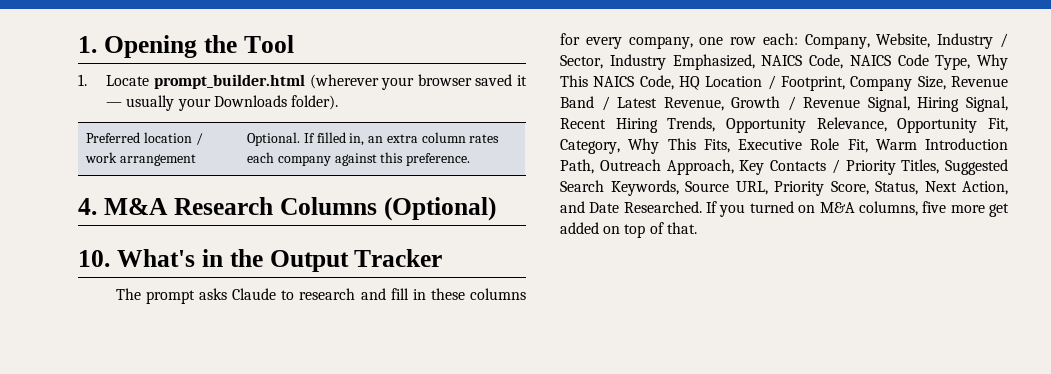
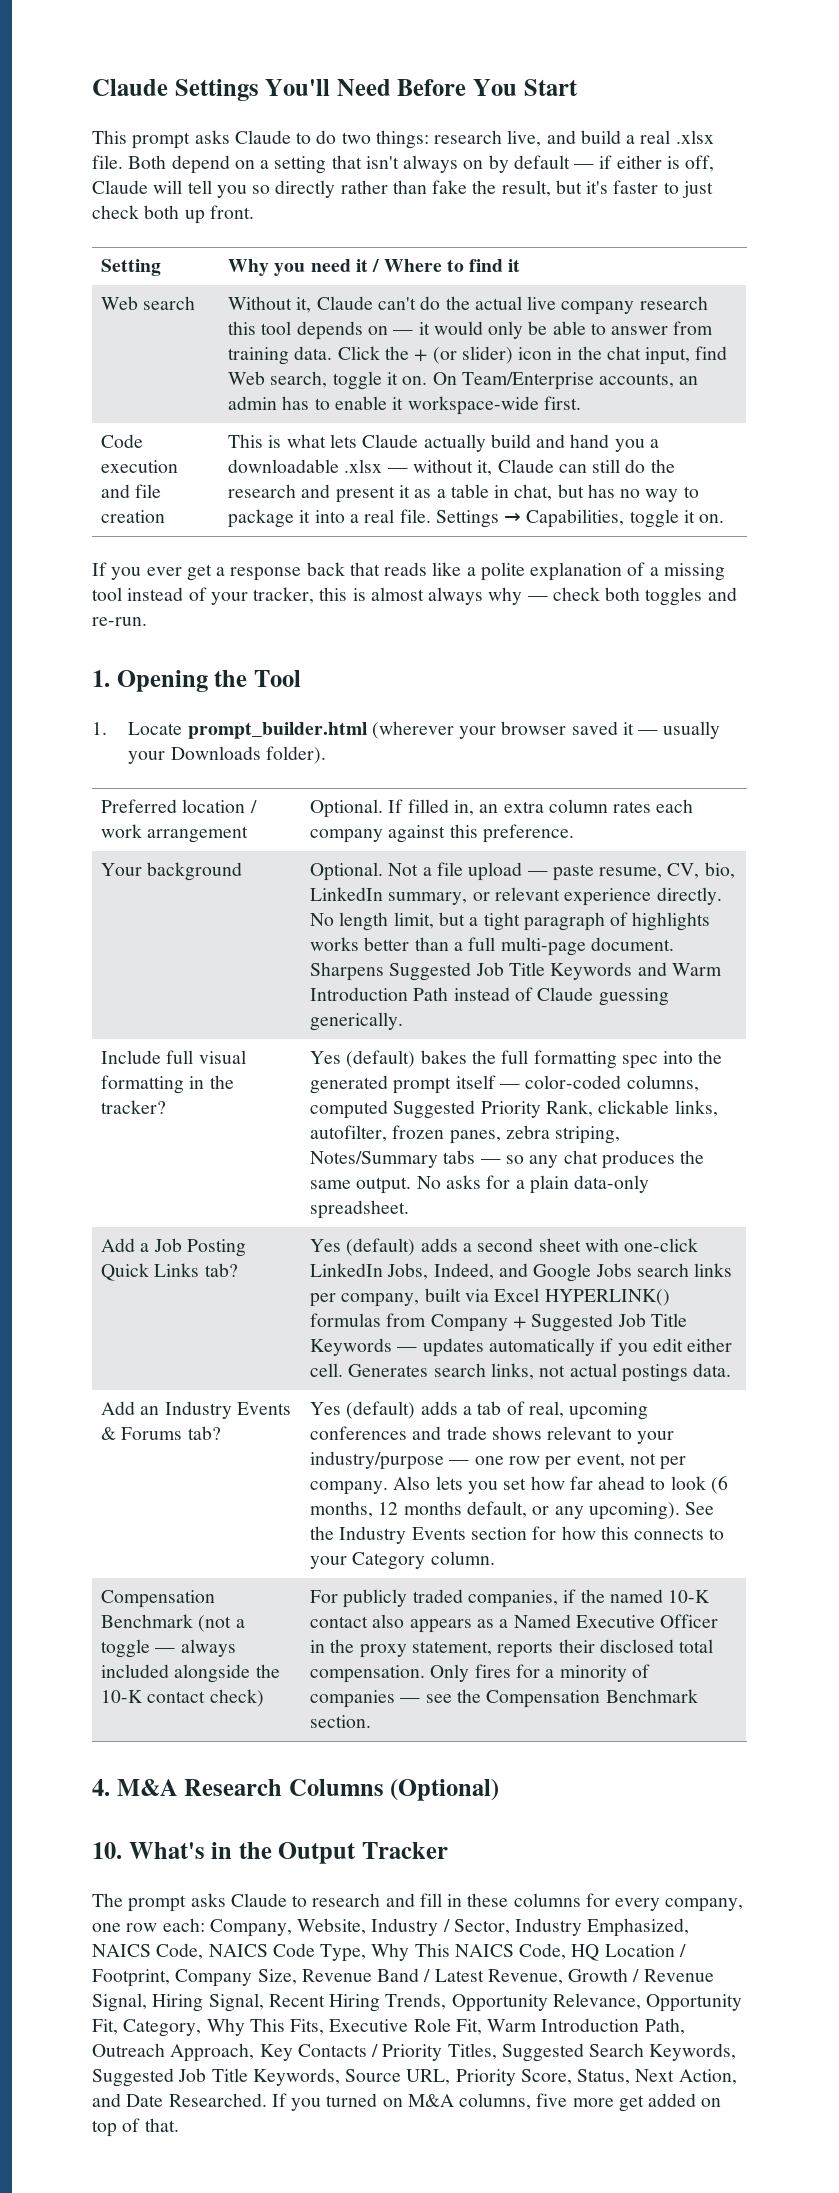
(78, 44) none -> [92,79,578,101] [92,130,714,149] [92,155,715,174] [92,180,713,198] [92,205,254,224] [101,259,162,276] [228,259,521,276] [101,296,196,310] [228,296,708,315] [228,321,714,340] [228,346,728,365] [228,371,699,390] [228,396,581,415] [101,434,144,448] [101,460,179,473] [101,484,162,498] [101,510,166,523] [228,434,659,452] [228,459,675,476] [228,484,699,503] [228,509,725,528] [92,562,725,581] [92,587,737,606] [92,617,147,626] Claude Settings You'll Need Before You Start // This prompt asks Claude to do two things: research live, and build a real .xlsx file. Both depend on a setting that isn't always on by default — if either is off, Claude will tell you so directly rather than fake the result, but it's faster to just check both up front. // Setting | Why you need it / Where to find it // Web search | Without it, Claude can't do the actual live company research this tool depends on — it would only be able to answer from training data. Click the + (or slider) icon in the chat input, find Web search, toggle it on. On Team/Enterprise accounts, an admin has to enable it workspace-wide first. // Code execution and file creation | This is what lets Claude actually build and hand you a downloadable .xlsx — without it, Claude can still do the research and present it as a table in chat, but has no way to package it into a real file. Settings → Capabilities, toggle it on. // If you ever get a response back that reads like a polite explanation of a missing tool instead of your tracker, this is almost always why — check both toggles and re-run. //
(471, 159) none -> [101,862,243,881] [310,862,735,881] [310,887,722,906] [310,912,711,931] [310,937,674,956] [310,962,722,981] [310,987,669,1006] [310,1012,404,1031] [101,1050,246,1064] [101,1075,234,1094] [101,1100,167,1114] [310,1050,723,1069] [310,1075,699,1094] [310,1100,718,1119] [310,1125,621,1144] [310,1150,705,1169] [310,1175,650,1194] [310,1200,410,1219] [101,1238,246,1257] [101,1263,238,1281] [310,1238,699,1256] [310,1263,733,1282] [310,1288,670,1307] [310,1313,687,1332] [310,1338,733,1357] [310,1363,732,1382] [101,1401,291,1419] [101,1426,221,1440] [310,1401,649,1420] [310,1426,674,1444] [310,1451,687,1470] [310,1476,728,1495] [310,1501,715,1520] [310,1526,725,1544] [310,1551,495,1570] [101,1590,216,1608] [101,1614,245,1632] [101,1639,236,1658] [101,1664,280,1683] [101,1689,264,1707] [310,1589,711,1608] [310,1614,719,1633] [310,1639,714,1658] [310,1664,650,1683] [310,1689,698,1708] [310,1715,372,1728] // Your background | Optional. Not a file upload — paste resume, CV, bio, LinkedIn summary, or relevant experience directly. No length limit, but a tight paragraph of highlights works better than a full multi-page document. Sharpens Suggested Job Title Keywords and Warm Introduction Path instead of Claude guessing generically. // Include full visual formatting in the tracker? | Yes (default) bakes the full formatting spec into the generated prompt itself — color-coded columns, computed Suggested Priority Rank, clickable links, autofilter, frozen panes, zebra striping, Notes/Summary tabs — so any chat produces the same output. No asks for a plain data-only spreadsheet. // Add a Job Posting Quick Links tab? | Yes (default) adds a second sheet with one-click LinkedIn Jobs, Indeed, and Google Jobs search links per company, built via Excel HYPERLINK() formulas from Company + Suggested Job Title Keywords — updates automatically if you edit either cell. Generates search links, not actual postings data. // Add an Industry Events & Forums tab? | Yes (default) adds a tab of real, upcoming conferences and trade shows relevant to your industry/purpose — one row per event, not per company. Also lets you set how far ahead to look (6 months, 12 months default, or any upcoming). See the Industry Events section for how this connects to your Category column. // Compensation Benchmark (not a toggle — always included alongside the 10-K contact check) | For publicly traded companies, if the named 10-K contact also appears as a Named Executive Officer in the proxy statement, reports their disclosed total compensation. Only fires for a minority of companies — see the Compensation Benchmark section.
(679, 188) none -> [92,2068,340,2087] Suggested Job Title Keywords,

